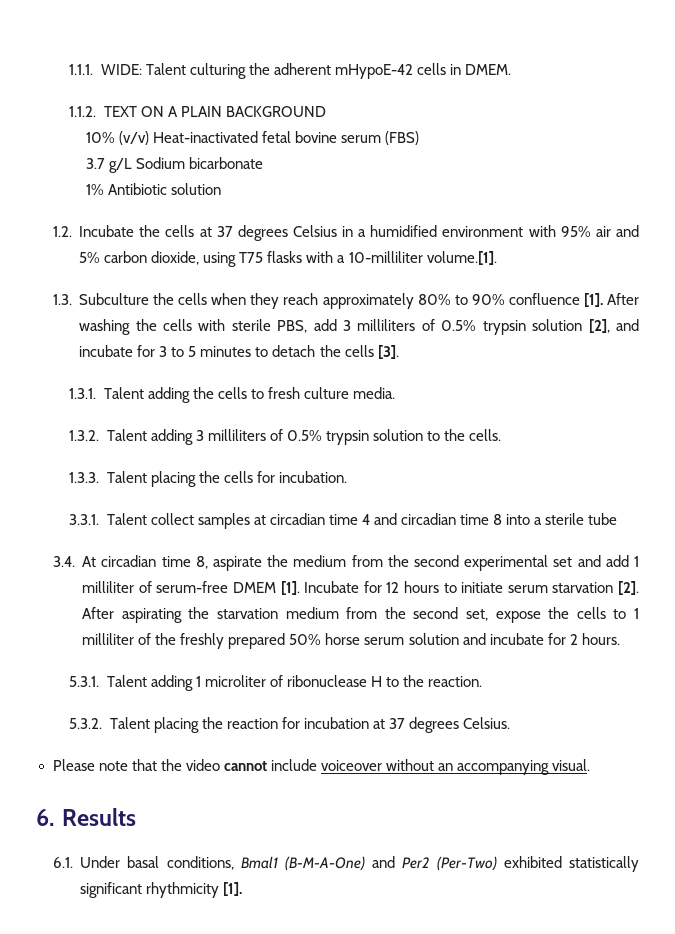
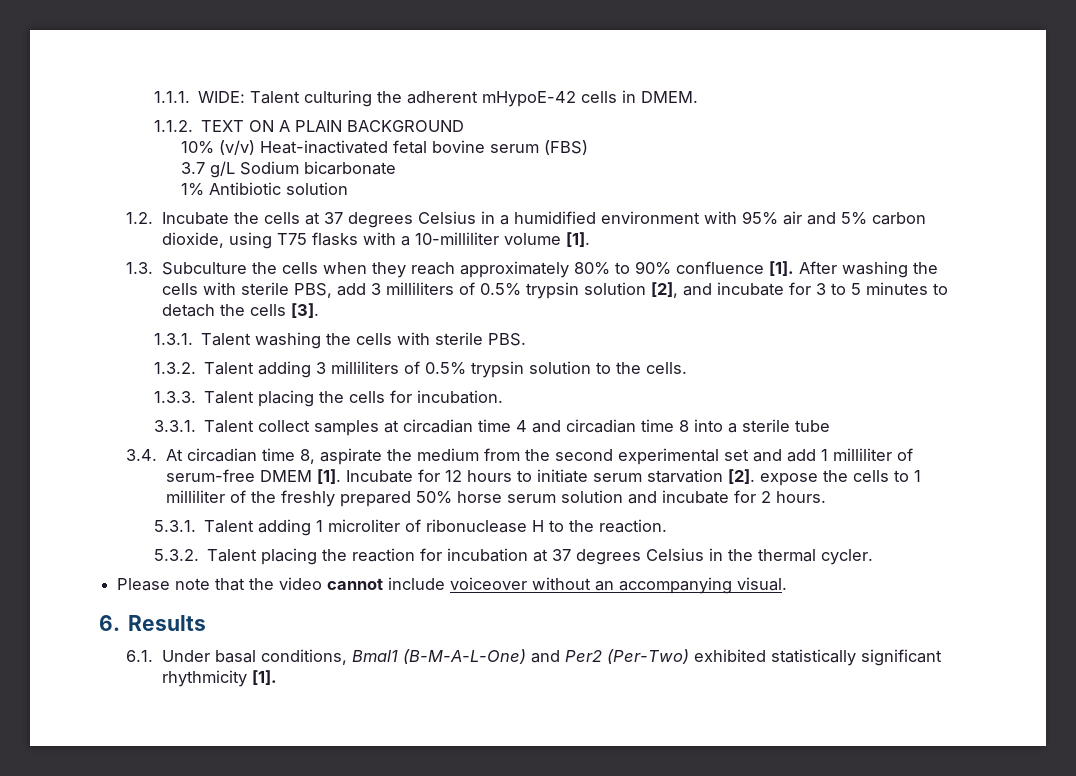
[426,251,497,265] volume.[1]. -> [503,232,590,247] volume [1].
[147,387,396,403] adding the cells to fresh culture media. -> [255,332,527,349] washing the cells with sterile PBS.
[82,607,488,623] After aspirating the starvation medium from the second set, -> (755, 476) none
[463,717,511,729] Celsius. -> [646,548,874,565] Celsius in the thermal cycler.
[284,856,365,871] (B-M-A-One) -> [402,649,526,664] (B-M-A-L-One)

